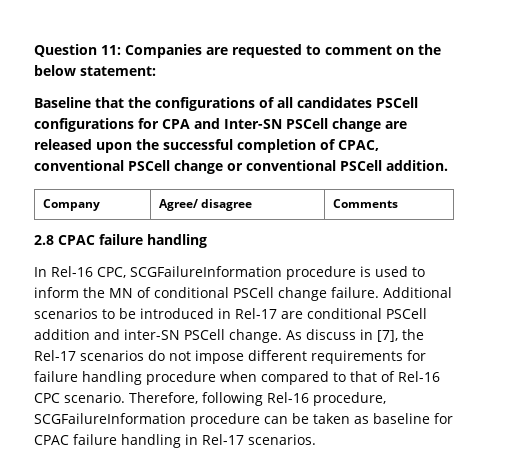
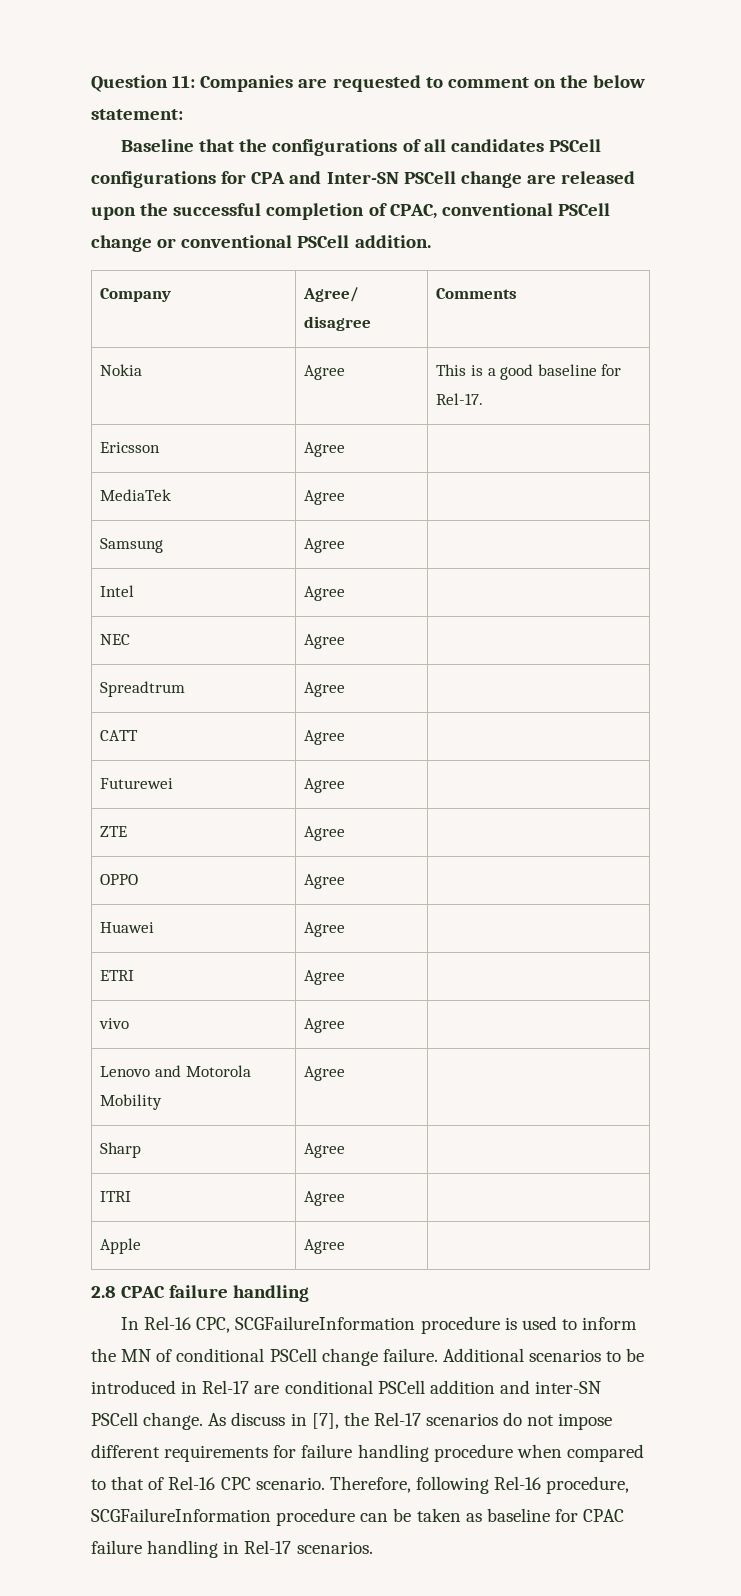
(399, 203) none -> [100,364,143,376] [304,365,346,380] [436,364,622,380] [436,393,484,405] [100,442,161,453] [304,442,346,457] [100,489,172,501] [304,490,346,505] [100,538,164,553] [304,538,346,553] [100,585,135,597] [304,586,346,601] [100,634,131,645] [304,634,346,649] [100,681,186,697] [304,682,346,697] [100,730,139,741] [304,730,346,745] [100,778,174,789] [304,778,346,793] [100,826,128,837] [304,826,346,841] [100,874,139,885] [304,874,346,889] [100,922,155,933] [304,922,346,937] [100,970,135,981] [304,970,346,985] [99,1018,130,1029] [304,1018,346,1033] [100,1065,251,1077] [100,1094,163,1110] [304,1066,346,1081] [100,1142,142,1158] [304,1143,346,1158] [100,1191,132,1202] [304,1191,346,1206] [100,1238,142,1254] [304,1239,346,1254] // Nokia | Agree | This is a good baseline for Rel-17. // Ericsson | Agree | // MediaTek | Agree | // Samsung | Agree | // Intel | Agree | // NEC | Agree | // Spreadtrum | Agree | // CATT | Agree | // Futurewei | Agree | // ZTE | Agree | // OPPO | Agree | // Huawei | Agree | // ETRI | Agree | // vivo | Agree | // Lenovo and Motorola Mobility | Agree | // Sharp | Agree | // ITRI | Agree | // Apple | Agree |

